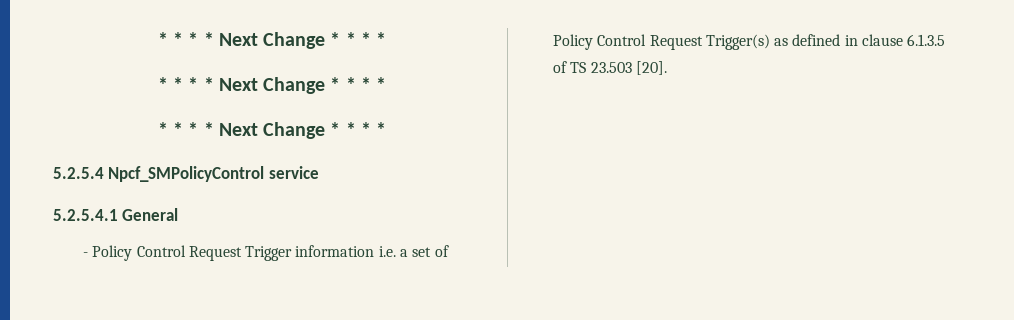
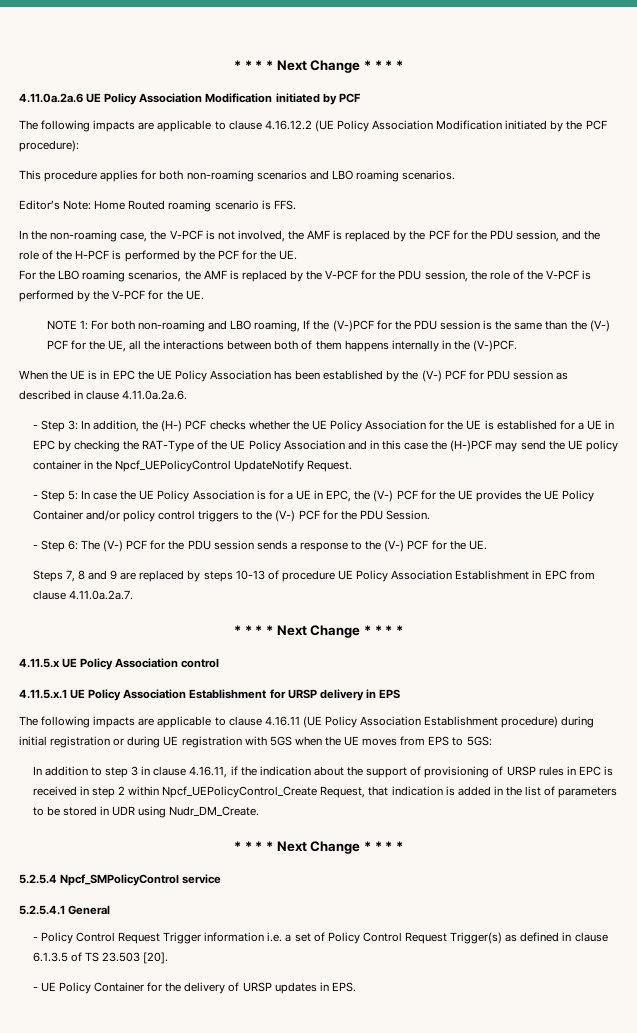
(387, 39) none -> [19,93,361,105] [19,120,607,132] [19,140,79,152] [19,170,456,182] [19,200,296,212] [19,230,601,242] [19,250,298,262] [19,270,592,282] [19,290,204,302] [46,320,610,332] [46,340,518,352] [19,370,569,382] [19,390,188,400] [32,420,615,432] [32,440,618,452] [32,460,353,472] [32,490,595,502] [32,510,431,522] [32,540,487,552] [32,570,595,582] [32,590,133,600] // 4.11.0a.2a.6 UE Policy Association Modification initiated by PCF // The following impacts are applicable to clause 4.16.12.2 (UE Policy Association Modification initiated by the PCF procedure): // This procedure applies for both non-roaming scenarios and LBO roaming scenarios. // Editor’s Note: Home Routed roaming scenario is FFS. // In the non-roaming case, the V-PCF is not involved, the AMF is replaced by the PCF for the PDU session, and the role of the H-PCF is performed by the PCF for the UE. // For the LBO roaming scenarios, the AMF is replaced by the V-PCF for the PDU session, the role of the V-PCF is performed by the V-PCF for the UE. // NOTE 1: For both non-roaming and LBO roaming, If the (V-)PCF for the PDU session is the same than the (V-) PCF for the UE, all the interactions between both of them happens internally in the (V-)PCF. // When the UE is in EPC the UE Policy Association has been established by the (V-) PCF for PDU session as described in clause 4.11.0a.2a.6. // - Step 3: In addition, the (H-) PCF checks whether the UE Policy Association for the UE is established for a UE in EPC by checking the RAT-Type of the UE Policy Association and in this case the (H-)PCF may send the UE policy container in the Npcf_UEPolicyControl UpdateNotify Request. // - Step 5: In case the UE Policy Association is for a UE in EPC, the (V-) PCF for the UE provides the UE Policy Container and/or policy control triggers to the (V-) PCF for the PDU Session. // - Step 6: The (V-) PCF for the PDU session sends a response to the (V-) PCF for the UE. // Steps 7, 8 and 9 are replaced by steps 10-13 of procedure UE Policy Association Establishment in EPC from clause 4.11.0a.2a.7.
(387, 84) none -> [19,658,220,670] [19,689,400,701] [19,716,595,728] [19,736,492,748] [32,766,613,778] [32,786,618,798] [32,806,260,818] // 4.11.5.x UE Policy Association control // 4.11.5.x.1 UE Policy Association Establishment for URSP delivery in EPS // The following impacts are applicable to clause 4.16.11 (UE Policy Association Establishment procedure) during initial registration or during UE registration with 5GS when the UE moves from EPS to 5GS: // In addition to step 3 in clause 4.16.11, if the indication about the support of provisioning of URSP rules in EPC is received in step 2 within Npcf_UEPolicyControl_Create Request, that indication is added in the list of parameters to be stored in UDR using Nudr_DM_Create.
(667, 68) none -> [32,982,356,994] // - UE Policy Container for the delivery of URSP updates in EPS.

